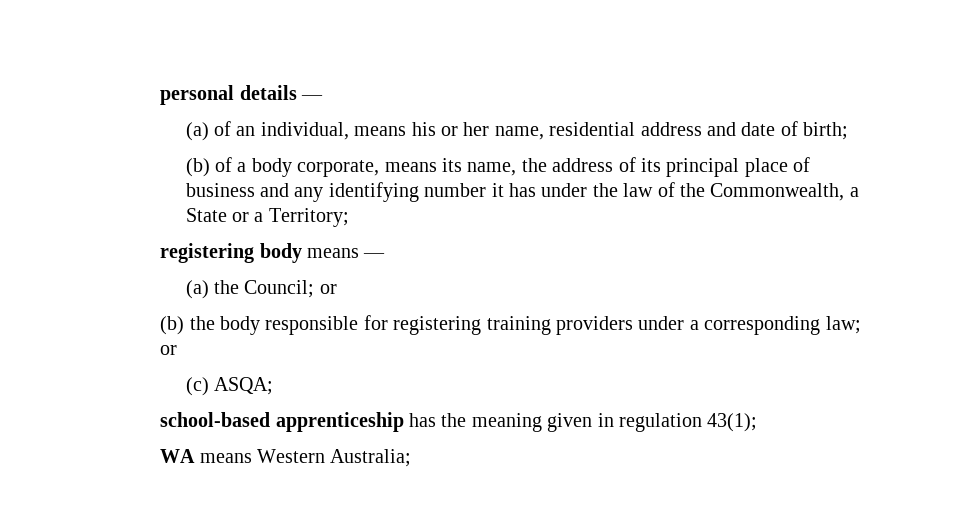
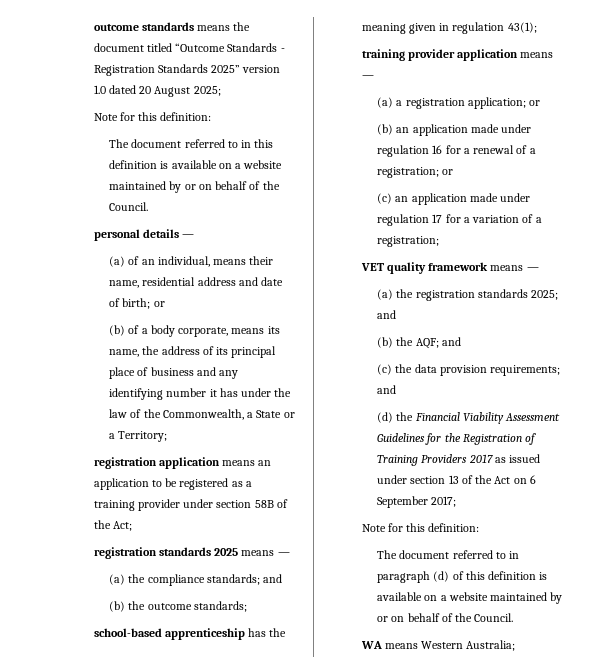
(160, 95) none -> [93,22,251,31] [93,43,285,52] [93,64,281,76] [93,85,221,97] [93,112,212,121] [109,139,274,148] [109,160,283,169] [109,181,280,193] [109,202,149,211] outcome standards means the document titled “Outcome Standards - Registration Standards 2025” version 1.0 dated 20 August 2025; // Note for this definition: // The document referred to in this definition is available on a website maintained by or on behalf of the Council. //
[411,122,490,136] his or her -> [249,256,274,265] their
(849, 131) none -> [153,301,165,307] or
[160,243,386,263] [185,280,337,299] [160,315,861,335] [160,345,178,355] [185,377,274,396] registering body means — // (a) the Council; or // (b) the body responsible for registering training providers under a corresponding law; or // (c) ASQA; -> [93,457,272,469] [93,478,252,490] [93,499,288,511] [93,520,132,531] [93,547,290,559] [109,574,283,586] [109,601,247,612] registration application means an application to be registered as a training provider under section 58B of the Act; // registration standards 2025 means — // (a) the compliance standards; and // (b) the outcome standards;
(758, 422) none -> [361,49,554,61] [361,75,374,79] [377,97,541,109] [377,124,532,136] [377,145,536,157] [377,167,454,178] [377,193,531,205] [377,214,542,226] [377,236,440,247] [360,262,539,274] [377,289,559,301] [377,310,397,319] [377,337,461,349] [377,364,561,376] [377,385,397,394] [377,412,561,424] [377,433,537,445] [377,454,541,466] [377,475,536,484] [377,496,457,508] [361,523,480,532] [377,550,520,559] [377,571,548,583] [377,592,563,604] [377,613,514,622] // training provider application means — // (a) a registration application; or // (b) an application made under regulation 16 for a renewal of a registration; or // (c) an application made under regulation 17 for a variation of a registration; // VET quality framework means — // (a) the registration standards 2025; and // (b) the AQF; and // (c) the data provision requirements; and // (d) the Financial Viability Assessment Guidelines for the Registration of Training Providers 2017 as issued under section 13 of the Act on 6 September 2017; // Note for this definition: // The document referred to in paragraph (d) of this definition is available on a website maintained by or on behalf of the Council.

